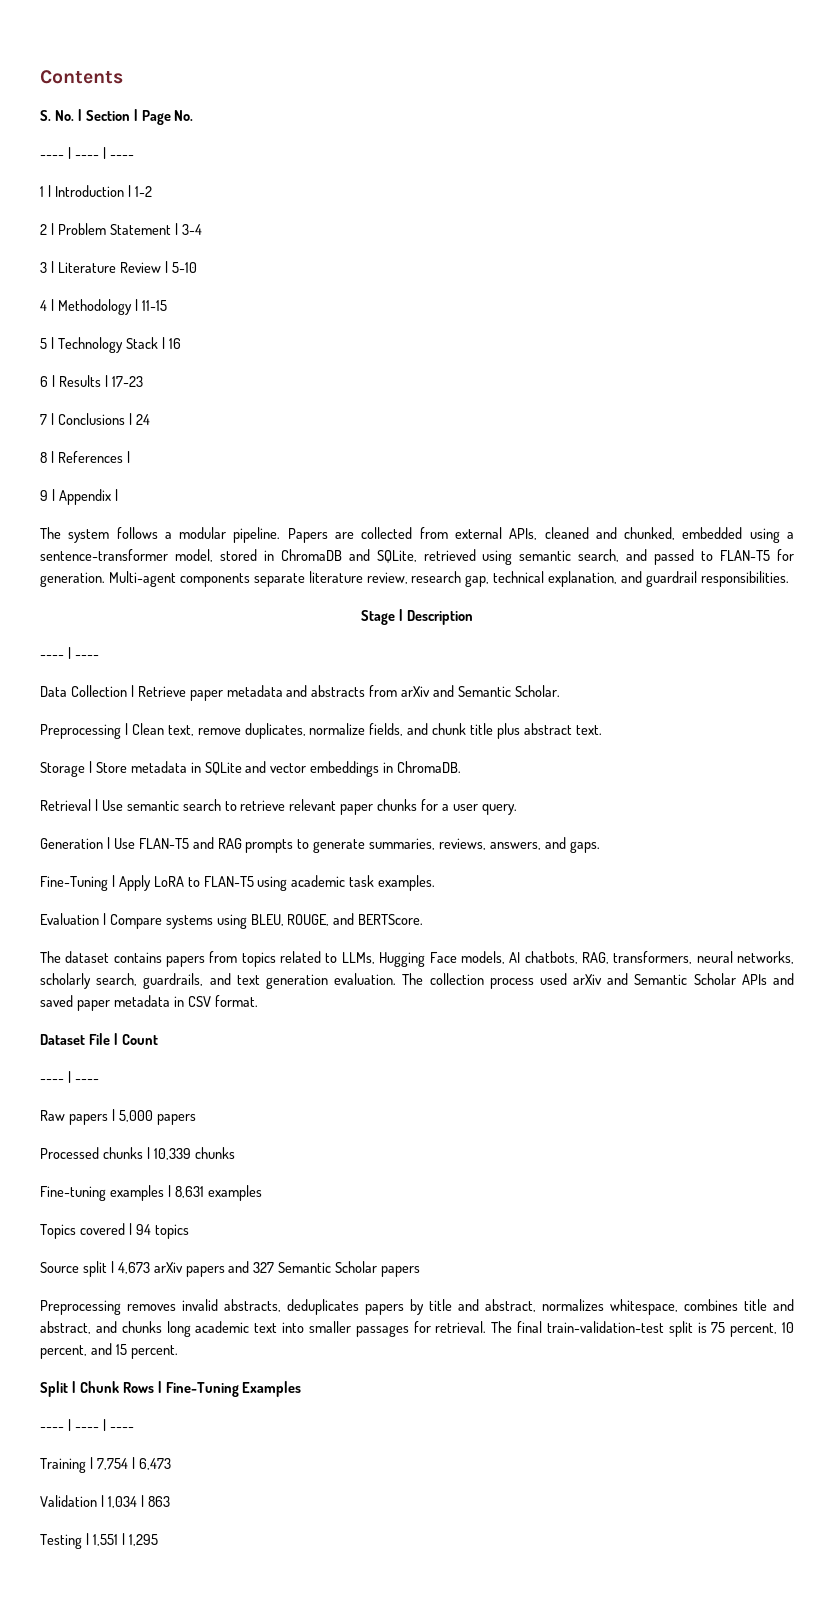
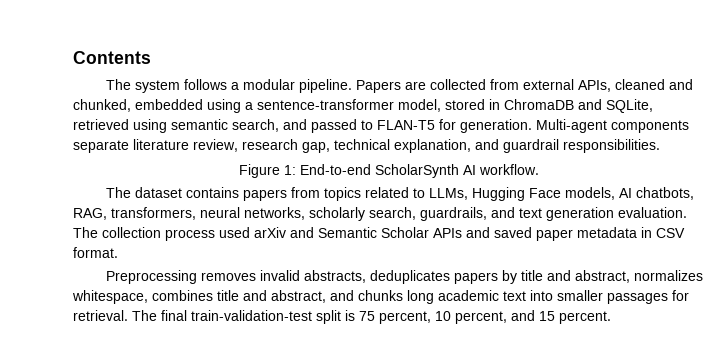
[40,109,194,125] [40,147,134,159] [40,185,152,197] [40,223,202,235] [40,261,197,273] [40,299,167,315] [40,337,181,353] [40,375,143,387] [40,413,150,425] [40,451,130,463] [40,489,118,505] // S. No. | Section | Page No. // ---- | ---- | ---- // 1 | Introduction | 1-2 // 2 | Problem Statement | 3-4 // 3 | Literature Review | 5-10 // 4 | Methodology | 11-15 // 5 | Technology Stack | 16 // 6 | Results | 17-23 // 7 | Conclusions | 24 // 8 | References | // 9 | Appendix | -> (151, 57) none
[361,609,473,625] [40,647,99,659] [40,685,560,701] [40,723,602,739] [40,761,462,777] [40,799,517,815] [40,837,600,853] [40,875,436,891] [40,913,424,929] Stage | Description // ---- | ---- // Data Collection | Retrieve paper metadata and abstracts from arXiv and Semantic Scholar. // Preprocessing | Clean text, remove duplicates, normalize fields, and chunk title plus abstract text. // Storage | Store metadata in SQLite and vector embeddings in ChromaDB. // Retrieval | Use semantic search to retrieve relevant paper chunks for a user query. // Generation | Use FLAN-T5 and RAG prompts to generate summaries, reviews, answers, and gaps. // Fine-Tuning | Apply LoRA to FLAN-T5 using academic task examples. // Evaluation | Compare systems using BLEU, ROUGE, and BERTScore. -> [238,164,539,178] Figure 1: End-to-end ScholarSynth AI workflow.
[40,1033,158,1045] [40,1071,99,1083] [40,1109,196,1125] [40,1147,235,1160] [40,1185,262,1201] [40,1223,189,1239] [40,1261,421,1277] // Dataset File | Count // ---- | ---- // Raw papers | 5,000 papers // Processed chunks | 10,339 chunks // Fine-tuning examples | 8,631 examples // Topics covered | 94 topics // Source split | 4,673 arXiv papers and 327 Semantic Scholar papers -> (118, 252) none
[40,1381,302,1397] [40,1419,134,1431] [40,1457,171,1473] [40,1495,170,1508] [40,1533,158,1549] // Split | Chunk Rows | Fine-Tuning Examples // ---- | ---- | ---- // Training | 7,754 | 6,473 // Validation | 1,034 | 863 // Testing | 1,551 | 1,295 -> (611, 317) none

